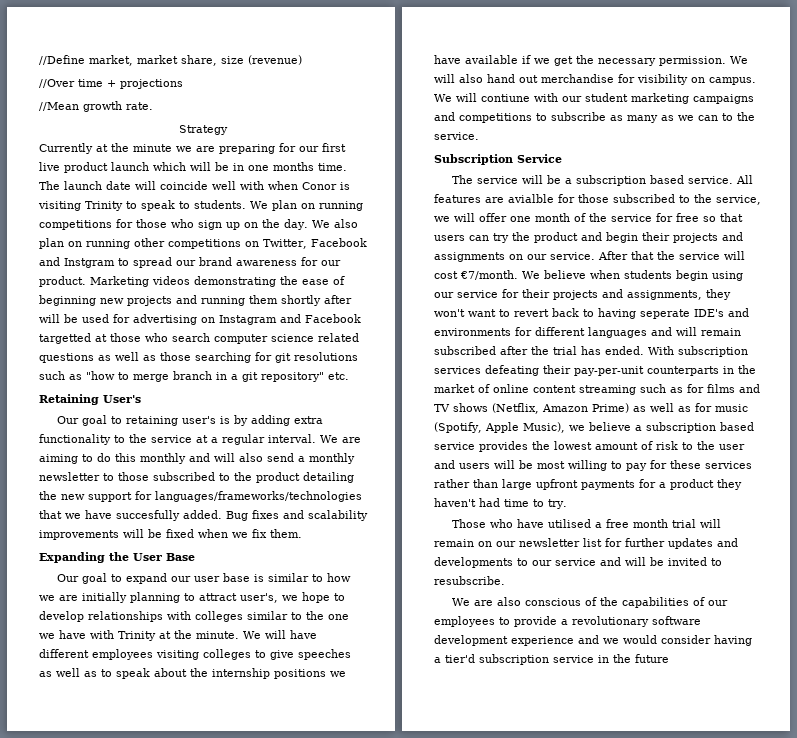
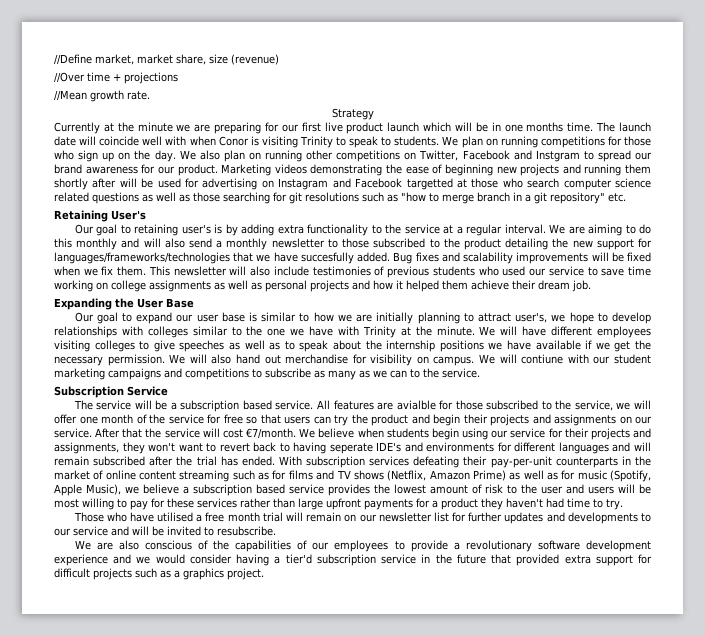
(302, 533) none -> [148,266,651,278] [54,280,591,292] This newsletter will also include testimonies of previous students who used our service to save time working on college assignments as well as personal projects and how it helped them achieve their dream job.
(669, 658) none -> [491,554,653,566] [54,568,264,580] that provided extra support for difficult projects such as a graphics project.

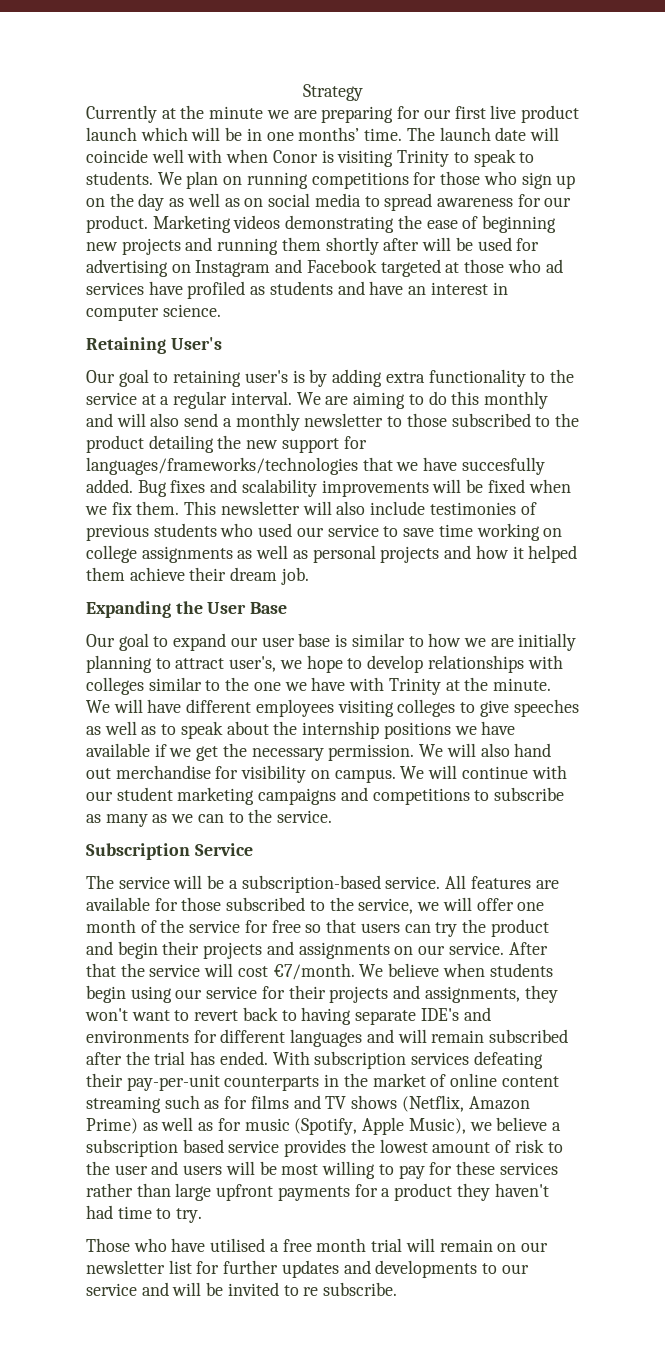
[54,54,279,65] [54,72,178,84] [54,90,150,102] //Define market, market share, size (revenue) // //Over time + projections // //Mean growth rate. // -> (302, 92) none
[526,122,564,132] months -> [298,127,360,141] months’
[154,150,652,162] [54,164,82,174] day. We also plan on running other competitions on Twitter, Facebook and Instgram to spread our brand -> [138,193,433,211] day as well as on social media to spread
[406,178,453,190] targetted -> [380,259,441,277] targeted
[527,178,652,190] [54,192,626,204] search computer science related questions as well as those searching for git resolutions such as "how to merge branch in a git repository" etc. -> [545,259,563,273] [86,281,508,299] [86,304,221,321] ad services have profiled as students and have an interest in computer science.
[521,354,564,364] contiune -> [461,766,528,779] continue
[180,400,272,412] subscription based -> [241,875,381,893] subscription-based
[396,400,436,410] avialble -> [86,897,150,911] available
[329,443,373,454] seperate -> [355,1010,417,1025] separate
[217,526,276,536] [74,540,652,552] [54,554,653,566] [54,568,264,580] resubscribe. // We are also conscious of the capabilities of our employees to provide a revolutionary software development experience and we would consider having a tier'd subscription service in the future that provided extra support for difficult projects such as a graphics project. -> [303,1282,398,1296] re subscribe.

